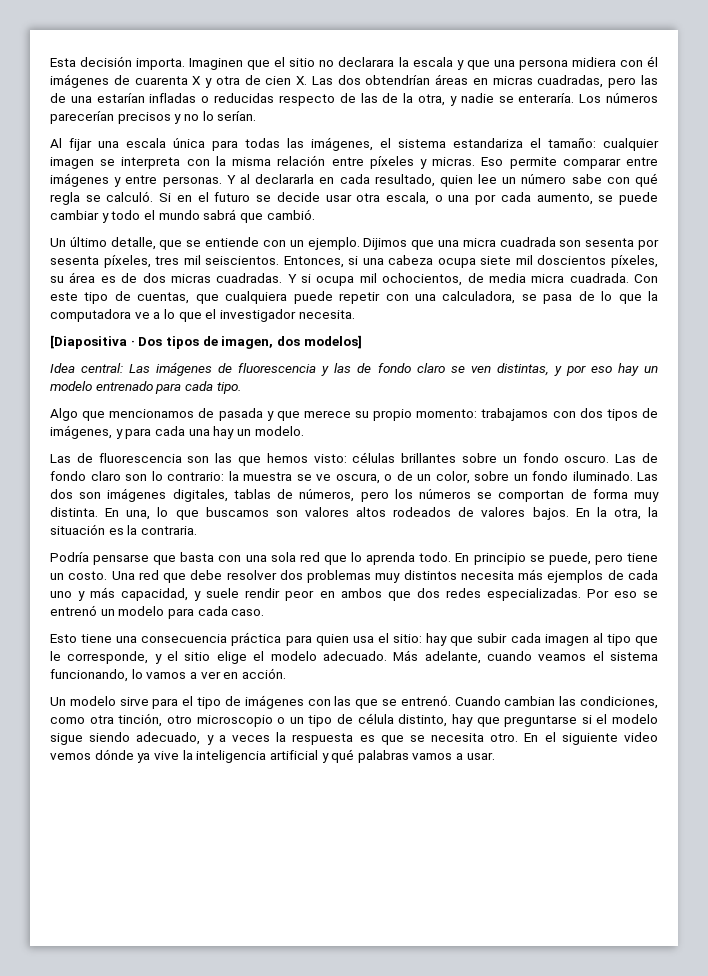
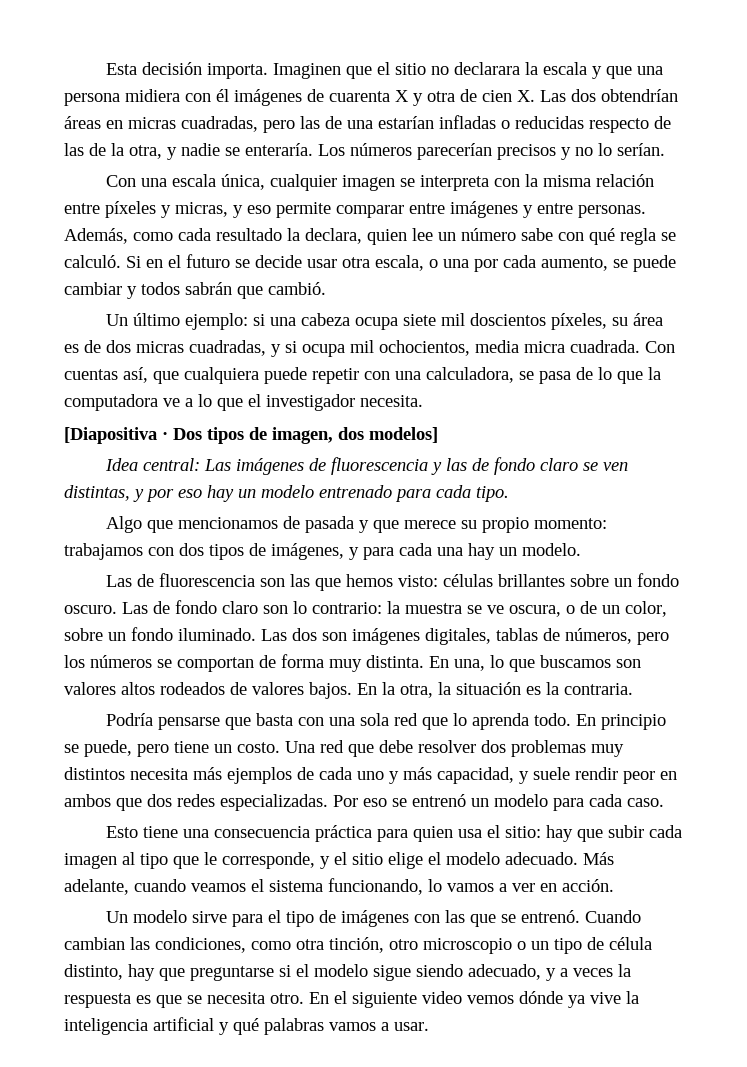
[50,137,596,151] Al fijar una escala única para todas las imágenes, el sistema estandariza el tamaño: -> [106,174,266,190] Con una escala única,
[432,157,504,166] micras. Eso -> [175,202,271,218] micras, y eso
[226,174,435,187] Y al declararla en cada resultado, -> [64,228,362,244] Además, como cada resultado la declara,
[111,209,237,220] todo el mundo sabrá -> [141,282,232,295] todos sabrán
[110,237,659,250] [50,255,344,268] detalle, que se entiende con un ejemplo. Dijimos que una micra cuadrada son sesenta por sesenta píxeles, tres mil seiscientos. Entonces, -> [185,313,249,330] ejemplo:
[216,273,297,283] cuadradas. Y -> [189,340,281,357] cuadradas, y
[467,273,484,283] de -> (470, 348) none
[50,291,190,304] este tipo de cuentas, -> [64,367,148,383] cuentas así,

